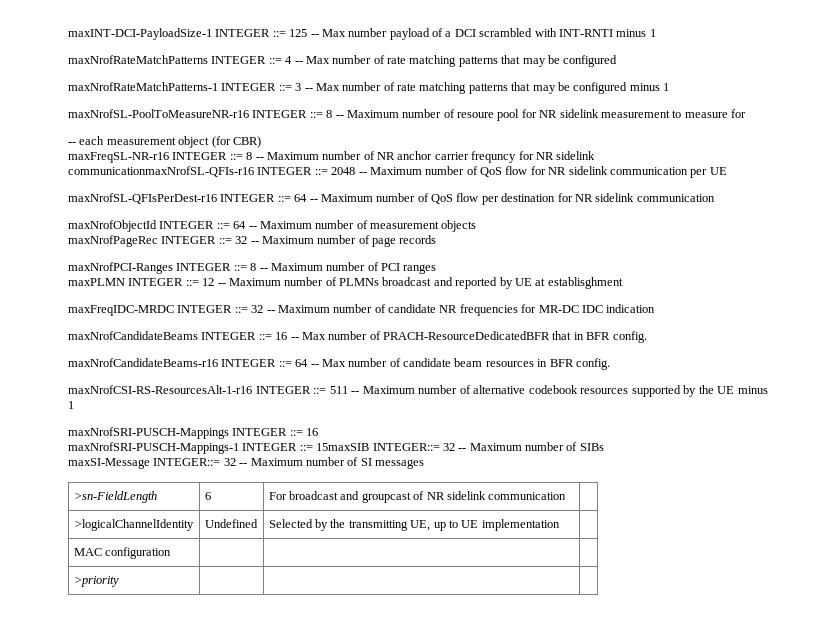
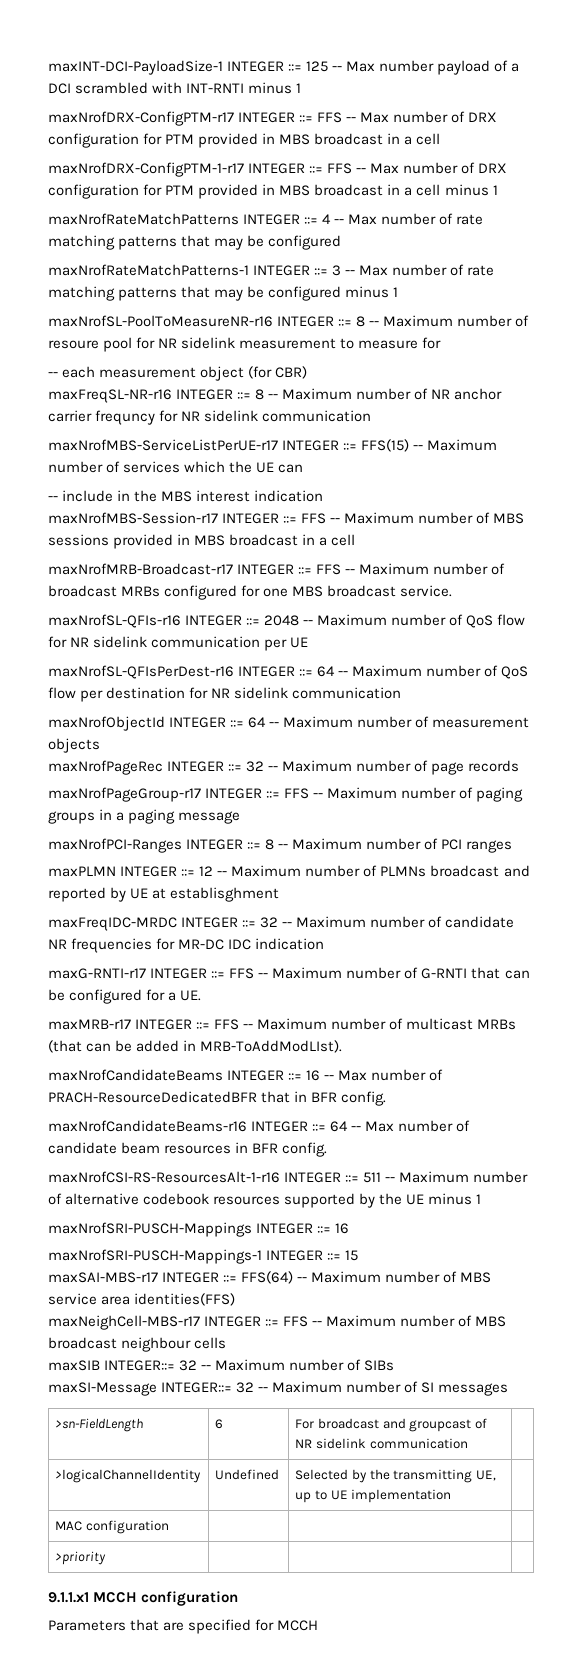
(656, 33) none -> [48,111,498,126] [48,133,441,148] [48,162,508,177] [48,184,498,199] // maxNrofDRX-ConfigPTM-r17 INTEGER ::= FFS -- Max number of DRX configuration for PTM provided in MBS broadcast in a cell // maxNrofDRX-ConfigPTM-1-r17 INTEGER ::= FFS -- Max number of DRX configuration for PTM provided in MBS broadcast in a cell minus 1
[68,166,254,177] communicationmaxNrofSL-QFIs-r16 -> [262,410,372,422] [48,439,498,452] [48,461,304,473] [48,490,324,502] [48,512,525,524] [48,534,356,549] [48,563,506,575] [48,585,453,600] [48,614,181,628] communication // maxNrofMBS-ServiceListPerUE-r17 INTEGER ::= FFS(15) -- Maximum number of services which the UE can // -- include in the MBS interest indication // maxNrofMBS-Session-r17 INTEGER ::= FFS -- Maximum number of MBS sessions provided in MBS broadcast in a cell // maxNrofMRB-Broadcast-r17 INTEGER ::= FFS -- Maximum number of broadcast MRBs configured for one MBS broadcast service. // maxNrofSL-QFIs-r16
(437, 239) none -> [48,787,524,802] [48,809,241,824] // maxNrofPageGroup-r17 INTEGER ::= FFS -- Maximum number of paging groups in a paging message
(656, 308) none -> [48,967,530,979] [48,989,202,1004] [48,1018,517,1030] [48,1040,343,1053] // maxG-RNTI-r17 INTEGER ::= FFS -- Maximum number of G-RNTI that can be configured for a UE. // maxMRB-r17 INTEGER ::= FFS -- Maximum number of multicast MRBs (that can be added in MRB-ToAddModLIst).
[316,443,370,451] 15maxSIB -> [345,1250,359,1261] [48,1271,492,1284] [48,1293,236,1306] [48,1315,507,1330] [48,1337,227,1352] [48,1360,100,1371] 15 // maxSAI-MBS-r17 INTEGER ::= FFS(64) -- Maximum number of MBS service area identities(FFS) // maxNeighCell-MBS-r17 INTEGER ::= FFS -- Maximum number of MBS broadcast neighbour cells // maxSIB
(119, 581) none -> [48,1591,239,1606] [48,1619,319,1634] // 9.1.1.x1 MCCH configuration // Parameters that are specified for MCCH

